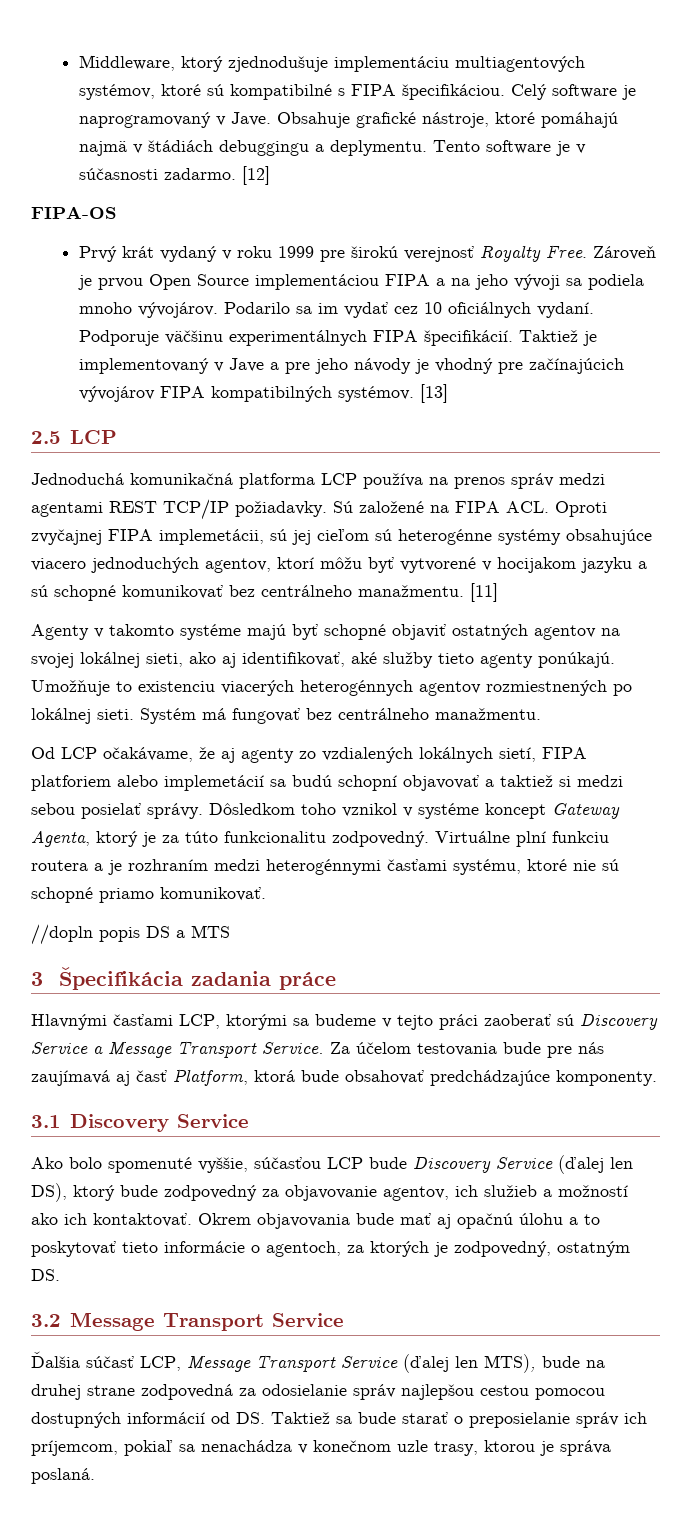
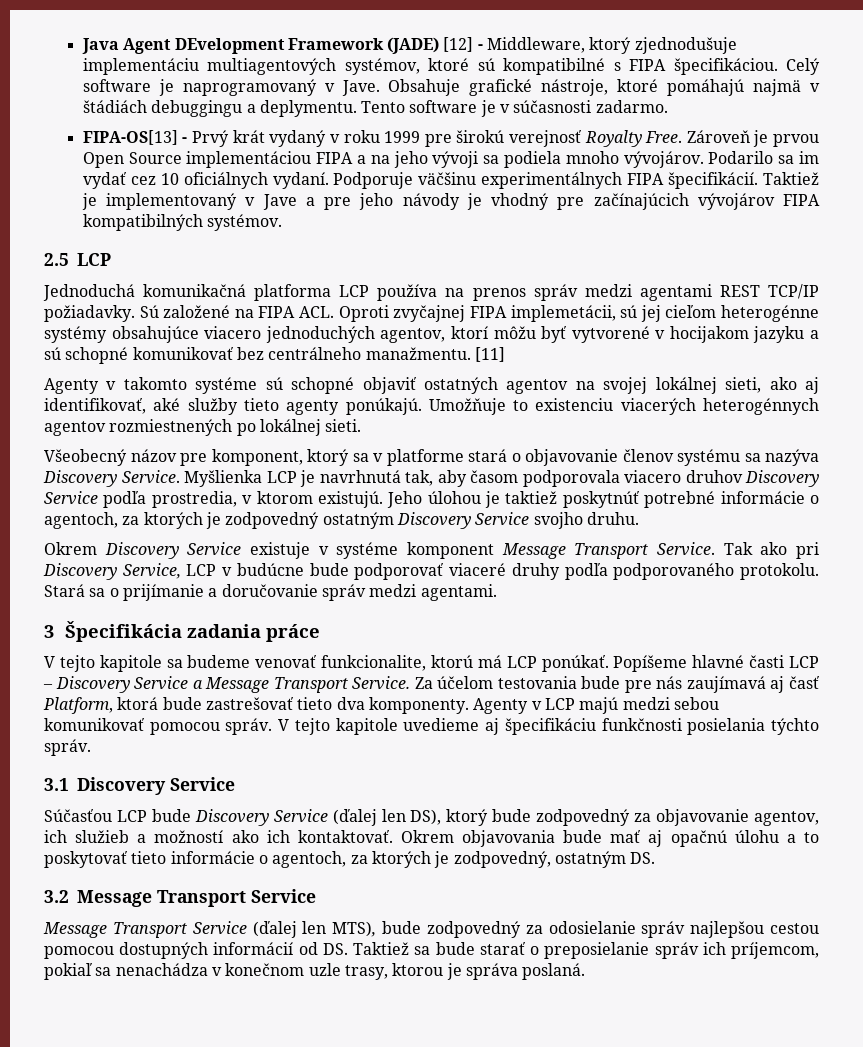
(78, 63) none -> [81,37,483,54] Java Agent DEvelopment Framework (JADE) [12] -
[241,166,270,185] [31,206,116,219] [12] // FIPA-OS // -> [82,130,188,145] // FIPA-OS[13] -
[419,384,448,403] [13] -> (283, 222) none
[375,529,392,541] sú -> (717, 311) none
[247,624,318,640] majú byť -> [265,377,283,390] sú
[140,708,541,724] [31,747,587,763] [31,775,623,791] [31,803,620,819] [31,830,609,847] [31,859,619,875] [31,887,266,903] [31,924,230,945] [31,967,337,990] [31,1014,574,1030] Systém má fungovať bez centrálneho manažmentu. // Od LCP očakávame, že aj agenty zo vzdialených lokálnych sietí, FIPA platforiem alebo implemetácií sa budú schopní objavovať a taktiež si medzi sebou posielať správy. Dôsledkom toho vznikol v systéme koncept Gateway Agenta, ktorý je za túto funkcionalitu zodpovedný. Virtuálne plní funkciu routera a je rozhraním medzi heterogénnymi časťami systému, ktoré nie sú schopné priamo komunikovať. // //dopln popis DS a MTS // 3 Špecifikácia zadania práce // Hlavnými časťami LCP, ktorými sa budeme v tejto práci zaoberať sú -> [44,449,819,466] [43,470,819,487] [44,491,819,508] [44,512,639,529] [44,542,819,559] [43,563,820,580] [44,584,497,601] [44,621,321,642] [44,655,819,672] [43,684,53,689] // Všeobecný názov pre komponent, ktorý sa v platforme stará o objavovanie členov systému sa nazýva Discovery Service. Myšlienka LCP je navrhnutá tak, aby časom podporovala viacero druhov Discovery Service podľa prostredia, v ktorom existujú. Jeho úlohou je taktiež poskytnúť potrebné informácie o agentoch, za ktorých je zodpovedný ostatným Discovery Service svojho druhu. // Okrem Discovery Service existuje v systéme komponent Message Transport Service. Tak ako pri Discovery Service, LCP v budúcne bude podporovať viaceré druhy podľa podporovaného protokolu. Stará sa o prijímanie a doručovanie správ medzi agentami. // 3 Špecifikácia zadania práce // V tejto kapitole sa budeme venovať funkcionalite, ktorú má LCP ponúkať. Popíšeme hlavné časti LCP –
[345,1070,657,1086] [31,1114,249,1132] [31,1157,321,1173] obsahovať predchádzajúce komponenty. // 3.1 Discovery Service // Ako bolo spomenuté vyššie, súčasťou -> [205,697,719,714] [44,718,820,735] [44,739,91,756] [44,777,235,795] [44,809,112,822] zastrešovať tieto dva komponenty. Agenty v LCP majú medzi sebou komunikovať pomocou správ. V tejto kapitole uvedieme aj špecifikáciu funkčnosti posielania týchto správ. // 3.1 Discovery Service // Súčasťou
[31,1351,181,1371] Ďalšia súčasť LCP, -> (316, 896) none
[586,1360,605,1368] [31,1384,233,1400] na druhej strane zodpovedná -> [426,921,521,938] zodpovedný

